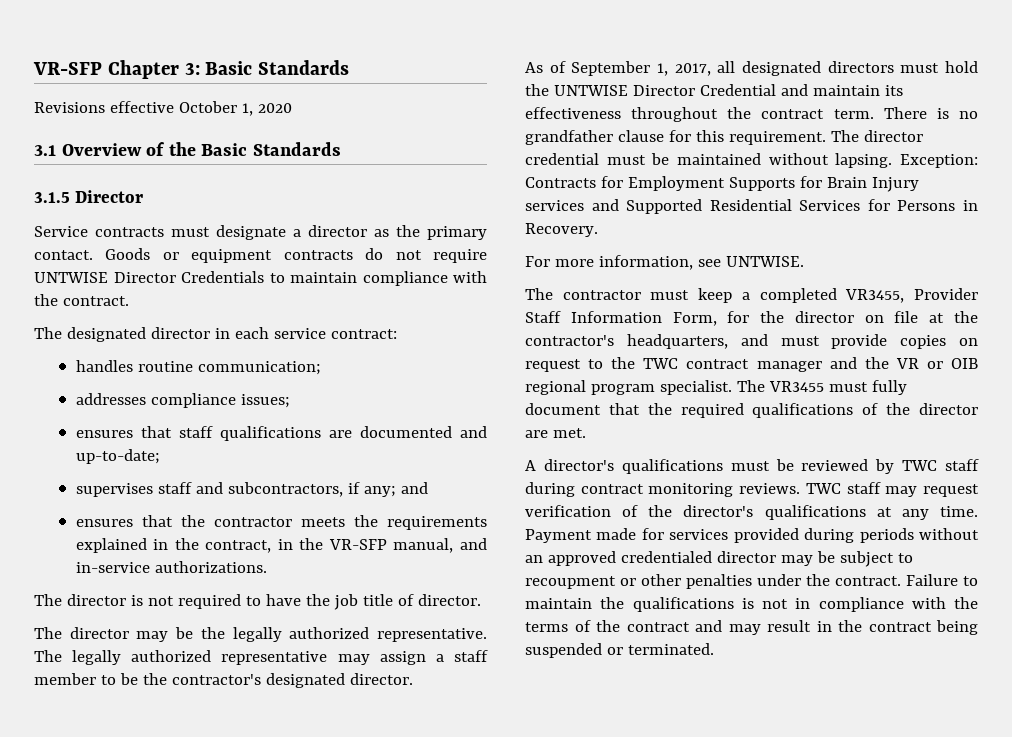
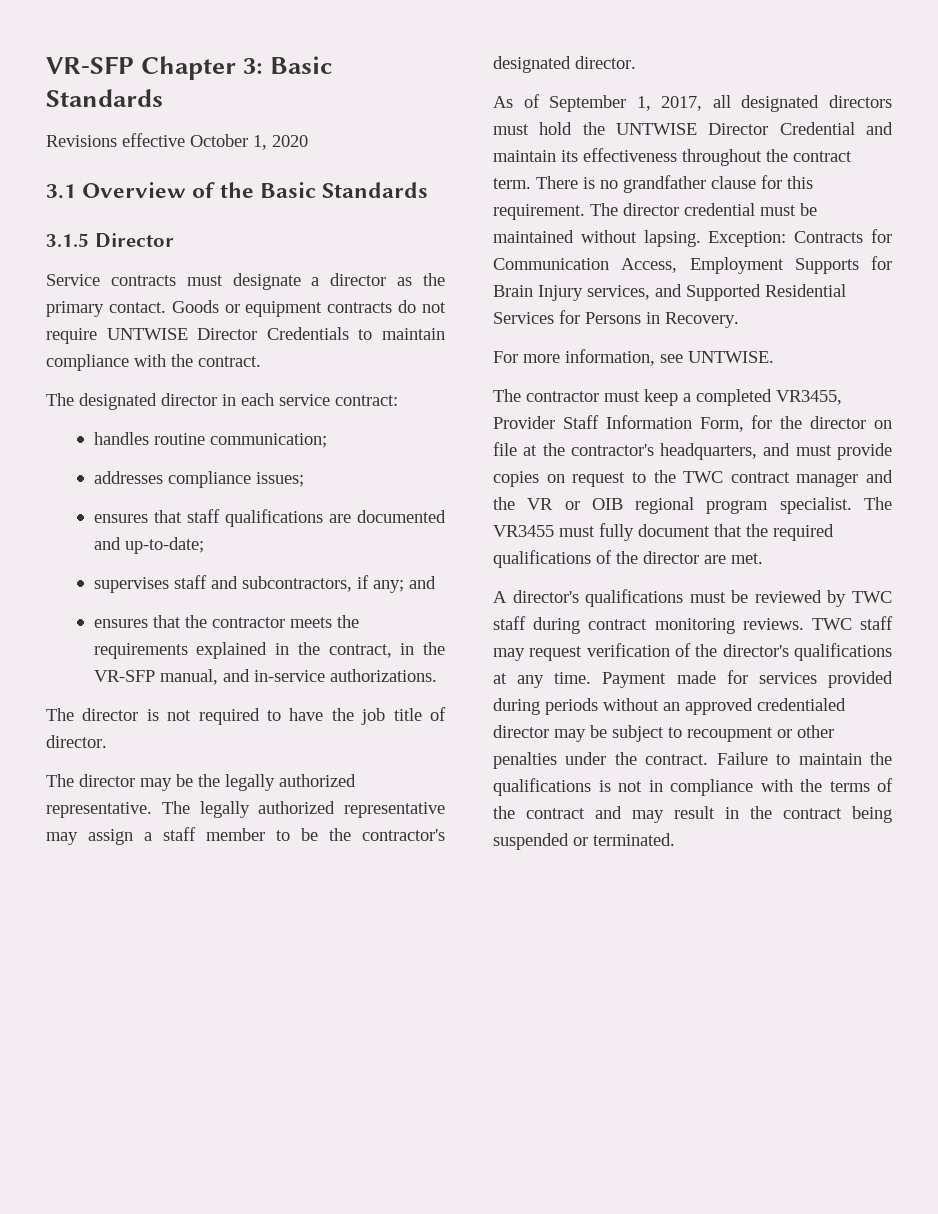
(623, 182) none -> [493,258,678,273] Communication Access,
[525,200,584,211] services -> [587,285,650,300] services,

